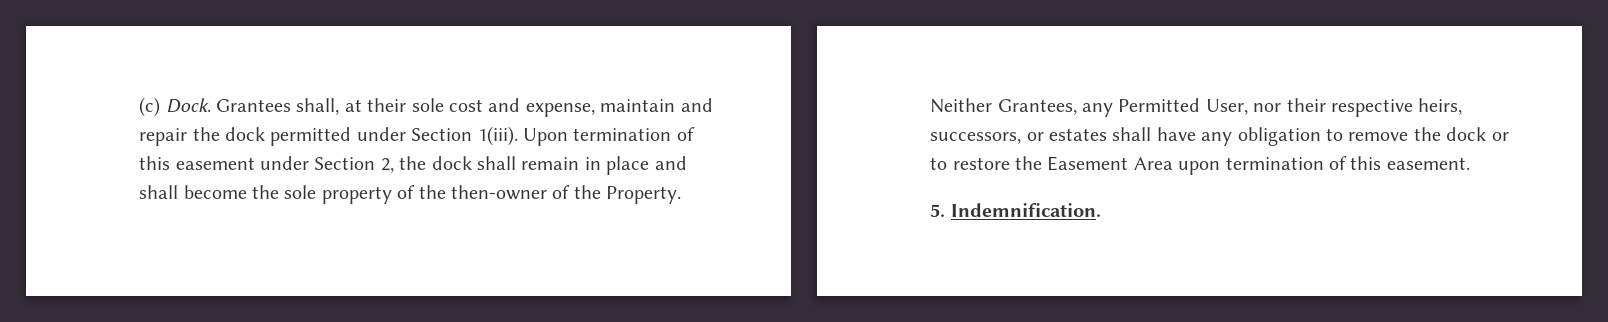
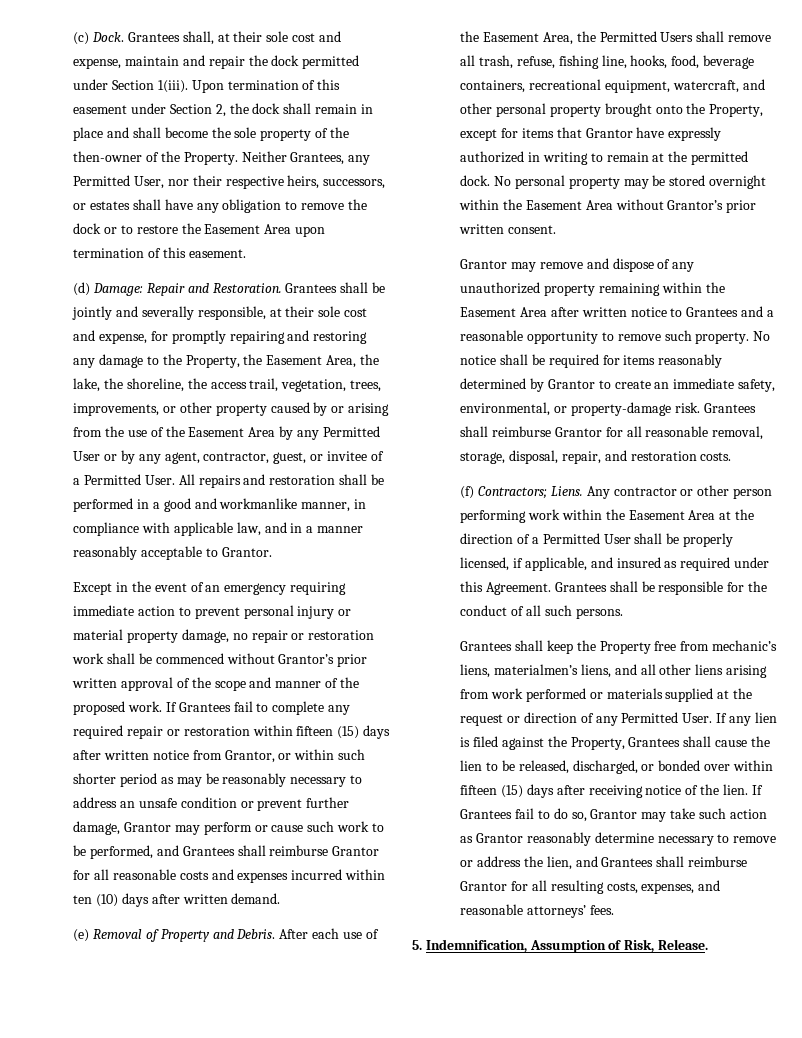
[930,203,1101,217] 5. Indemnification. -> [73,282,385,296] [72,306,367,320] [73,330,368,344] [73,354,379,368] [73,378,381,392] [73,402,389,416] [73,426,380,440] [73,450,384,464] [73,474,384,488] [73,498,366,512] [73,522,363,536] [73,546,272,560] [73,581,346,595] [73,605,352,619] [73,629,375,643] [72,653,368,667] [72,677,359,691] [73,701,350,715] [73,725,390,739] [73,749,365,763] [73,773,362,787] [73,797,350,811] [73,821,384,835] [73,845,380,859] [73,869,385,883] [73,893,281,907] [73,928,379,942] [460,31,771,45] [460,55,754,69] [460,79,765,93] [460,103,764,117] [460,127,722,141] [460,151,748,165] [460,175,766,189] [459,199,757,213] [459,224,557,234] [460,258,695,272] [460,282,725,296] [460,306,774,317] [460,330,771,344] [460,354,723,368] [460,378,775,392] [460,402,756,416] [460,426,764,440] [460,450,732,464] [460,485,772,499] [460,509,754,523] [460,533,733,547] [460,557,769,571] [460,581,767,595] [460,605,623,619] [460,640,777,654] [460,664,767,678] [460,688,752,702] [460,712,777,726] [460,736,770,750] [460,760,773,774] [460,784,763,798] [460,808,767,822] [460,832,777,846] [460,856,747,870] [460,880,721,894] [460,904,615,918] [412,939,708,953] (d) Damage: Repair and Restoration. Grantees shall be jointly and severally responsible, at their sole cost and expense, for promptly repairing and restoring any damage to the Property, the Easement Area, the lake, the shoreline, the access trail, vegetation, trees, improvements, or other property caused by or arising from the use of the Easement Area by any Permitted User or by any agent, contractor, guest, or invitee of a Permitted User. All repairs and restoration shall be performed in a good and workmanlike manner, in compliance with applicable law, and in a manner reasonably acceptable to Grantor. // Except in the event of an emergency requiring immediate action to prevent personal injury or material property damage, no repair or restoration work shall be commenced without Grantor’s prior written approval of the scope and manner of the proposed work. If Grantees fail to complete any required repair or restoration within fifteen (15) days after written notice from Grantor, or within such shorter period as may be reasonably necessary to address an unsafe condition or prevent further damage, Grantor may perform or cause such work to be performed, and Grantees shall reimburse Grantor for all reasonable costs and expenses incurred within ten (10) days after written demand. // (e) Removal of Property and Debris. After each use of the Easement Area, the Permitted Users shall remove all trash, refuse, fishing line, hooks, food, beverage containers, recreational equipment, watercraft, and other personal property brought onto the Property, except for items that Grantor have expressly authorized in writing to remain at the permitted dock. No personal property may be stored overnight within the Easement Area without Grantor’s prior written consent. // Grantor may remove and dispose of any unauthorized property remaining within the Easement Area after written notice to Grantees and a reasonable opportunity to remove such property. No notice shall be required for items reasonably determined by Grantor to create an immediate safety, environmental, or property-damage risk. Grantees shall reimburse Grantor for all reasonable removal, storage, disposal, repair, and restoration costs. // (f) Contractors; Liens. Any contractor or other person performing work within the Easement Area at the direction of a Permitted User shall be properly licensed, if applicable, and insured as required under this Agreement. Grantees shall be responsible for the conduct of all such persons. // Grantees shall keep the Property free from mechanic’s liens, materialmen’s liens, and all other liens arising from work performed or materials supplied at the request or direction of any Permitted User. If any lien is filed against the Property, Grantees shall cause the lien to be released, discharged, or bonded over within fifteen (15) days after receiving notice of the lien. If Grantees fail to do so, Grantor may take such action as Grantor reasonably determine necessary to remove or address the lien, and Grantees shall reimburse Grantor for all resulting costs, expenses, and reasonable attorneys’ fees. // 5. Indemnification, Assumption of Risk, Release.

